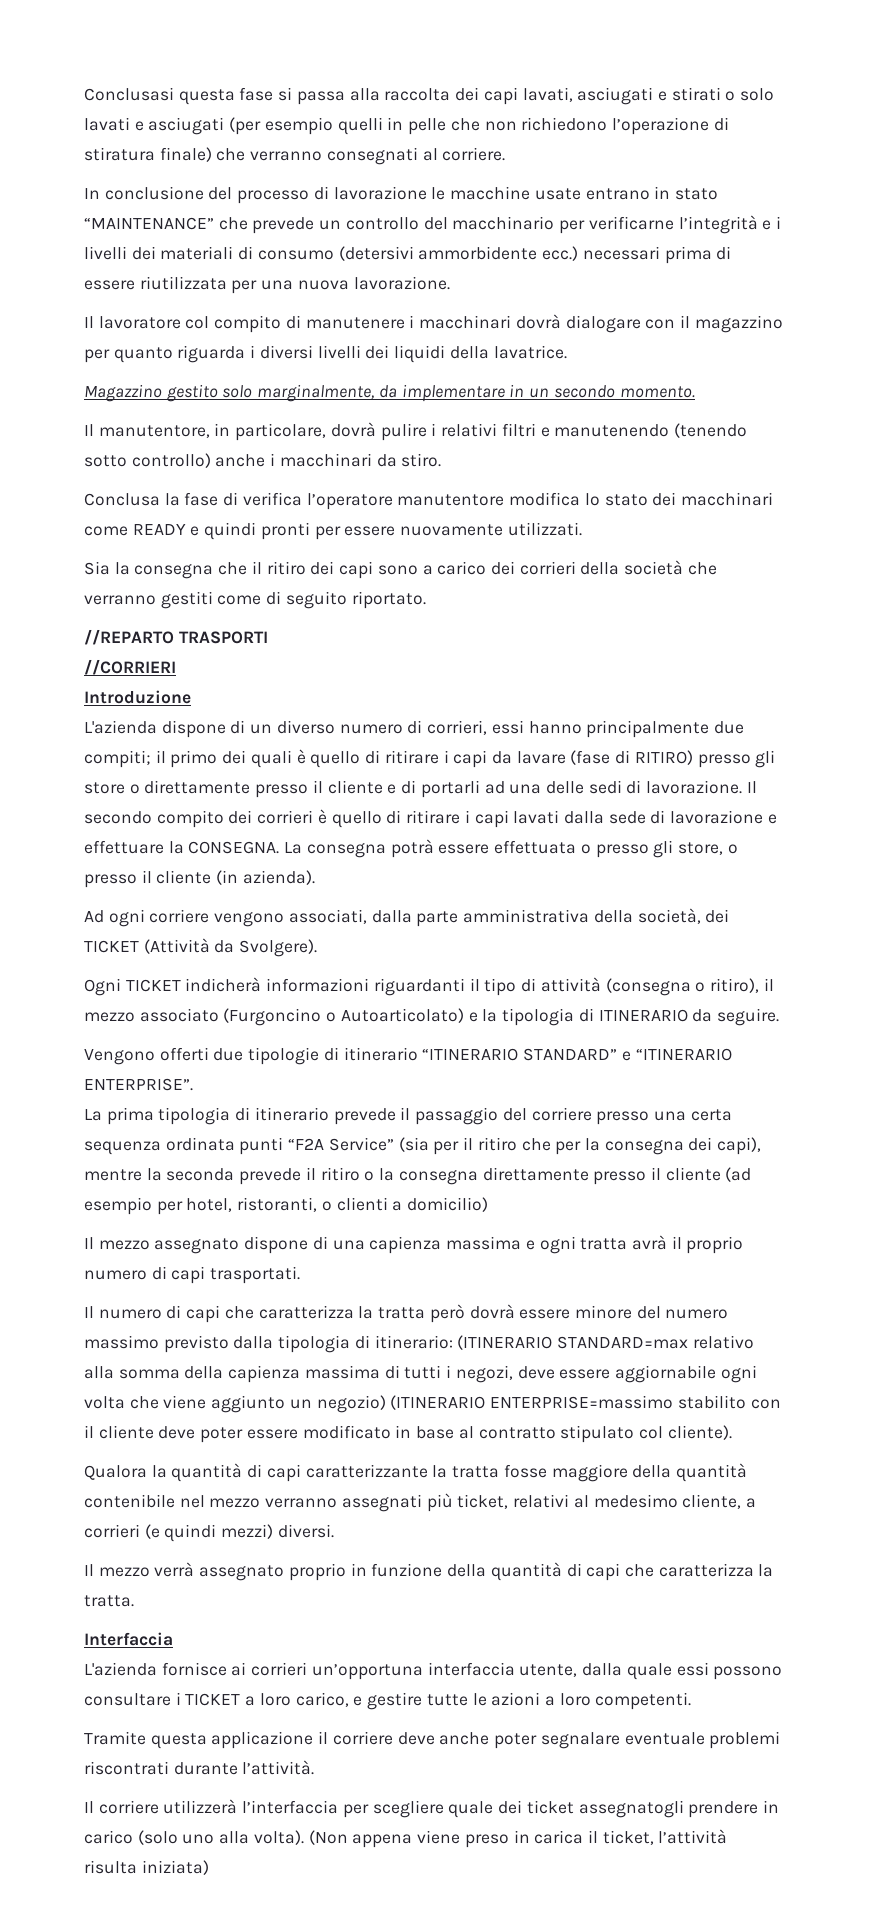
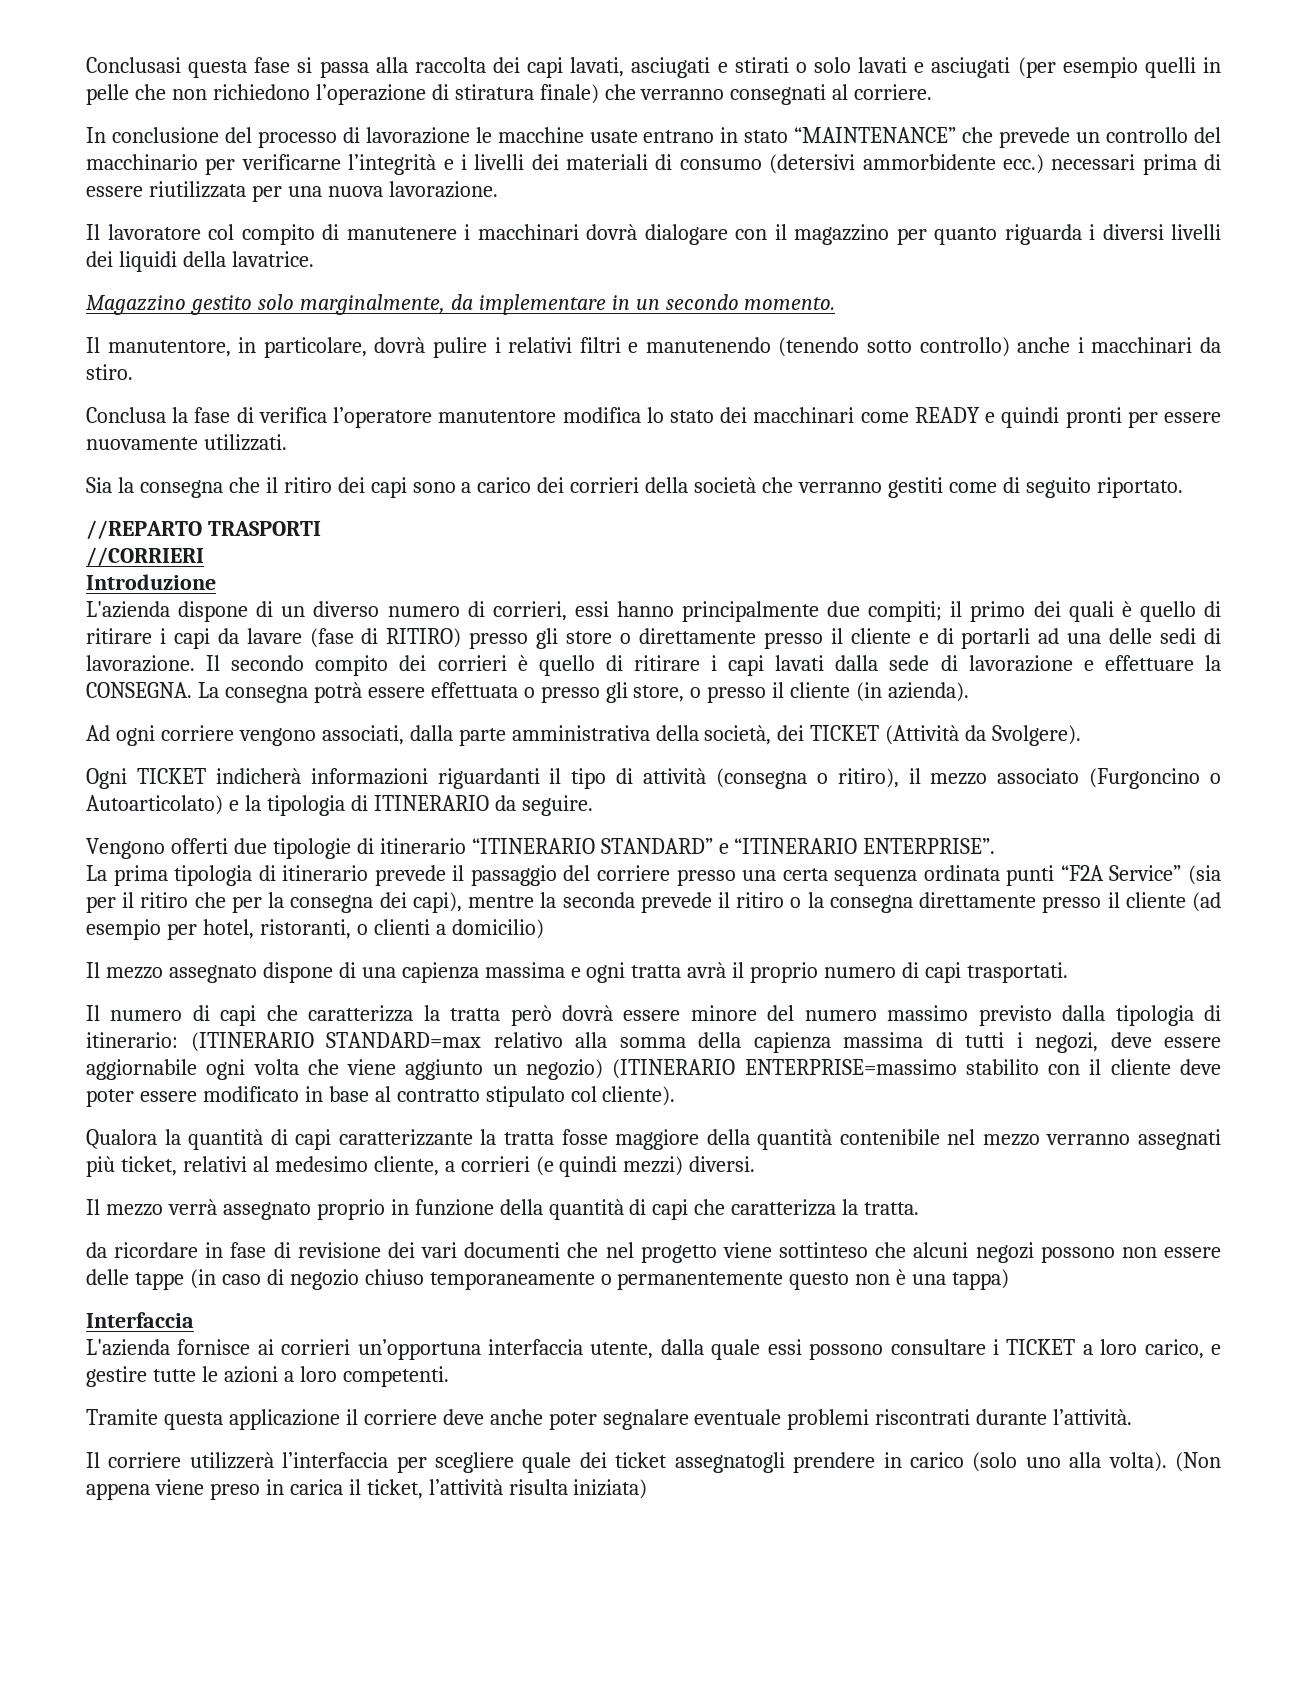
(134, 1601) none -> [86,1242,1221,1263] [86,1269,1010,1290] // da ricordare in fase di revisione dei vari documenti che nel progetto viene sottinteso che alcuni negozi possono non essere delle tappe (in caso di negozio chiuso temporaneamente o permanentemente questo non è una tappa)

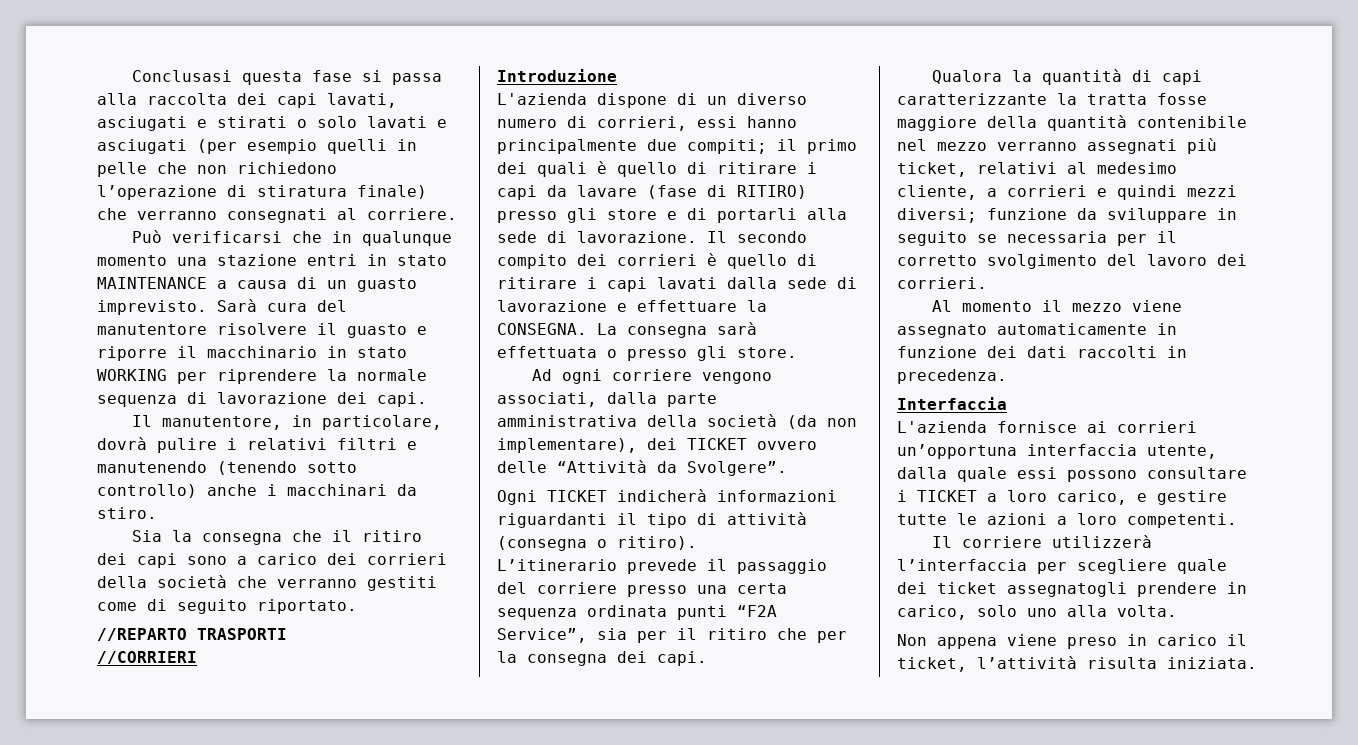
[86,127,1222,148] [86,154,1221,175] [86,181,498,202] [86,224,1221,245] [86,251,314,272] [86,294,836,315] In conclusione del processo di lavorazione le macchine usate entrano in stato “MAINTENANCE” che prevede un controllo del macchinario per verificarne l’integrità e i livelli dei materiali di consumo (detersivi ammorbidente ecc.) necessari prima di essere riutilizzata per una nuova lavorazione. // Il lavoratore col compito di manutenere i macchinari dovrà dialogare con il magazzino per quanto riguarda i diversi livelli dei liquidi della lavatrice. // Magazzino gestito solo marginalmente, da implementare in un secondo momento. -> [132,230,453,246] [97,254,447,266] [97,277,417,292] [97,299,347,315] [97,323,427,338] [97,346,407,361] [97,369,427,384] [97,392,427,407] Può verificarsi che in qualunque momento una stazione entri in stato MAINTENANCE a causa di un guasto imprevisto. Sarà cura del manutentore risolvere il guasto e riporre il macchinario in stato WORKING per riprendere la normale sequenza di lavorazione dei capi.
[86,407,1221,428] [86,434,287,451] // Conclusa la fase di verifica l’operatore manutentore modifica lo stato dei macchinari come READY e quindi pronti per essere nuovamente utilizzati. -> (157, 513) none
[620,628,1197,649] o direttamente presso il cliente e di portarli ad una delle sedi -> [667,208,847,223] [497,231,537,243] e di portarli alla sede
[313,682,425,703] potrà essere -> [717,322,757,335] sarà
[633,682,970,703] store, o presso il cliente (in azienda). -> [737,347,797,358] store.
[704,725,1082,746] società, dei TICKET (Attività da Svolgere). -> [707,414,857,429] [497,438,817,453] [497,460,787,476] società (da non implementare), dei TICKET ovvero delle “Attività da Svolgere”.
[837,768,1221,789] [86,795,593,816] [86,838,996,859] [86,865,369,886] ritiro), il mezzo associato (Furgoncino o Autoarticolato) e la tipologia di ITINERARIO da seguire. // Vengono offerti due tipologie di itinerario “ITINERARIO STANDARD” e “ITINERARIO ENTERPRISE”. // La prima tipologia di itinerario -> [617,536,697,550] [497,559,617,571] ritiro). // L’itinerario
[1109,865,1221,885] Service” (sia -> [497,628,627,643] Service”, sia
[412,892,1222,913] [86,919,544,940] [86,962,1068,983] [86,1005,1221,1026] [86,1032,1221,1053] [86,1059,1222,1080] [86,1086,676,1107] capi), mentre la seconda prevede il ritiro o la consegna direttamente presso il cliente (ad esempio per hotel, ristoranti, o clienti a domicilio) // Il mezzo assegnato dispone di una capienza massima e ogni tratta avrà il proprio numero di capi trasportati. // Il numero di capi che caratterizza la tratta però dovrà essere minore del numero massimo previsto dalla tipologia di itinerario: (ITINERARIO STANDARD=max relativo alla somma della capienza massima di tutti i negozi, deve essere aggiornabile ogni volta che viene aggiunto un negozio) (ITINERARIO ENTERPRISE=massimo stabilito con il cliente deve poter essere modificato in base al contratto stipulato col cliente). -> [657,651,707,666] capi.
[535,1156,756,1177] [86,1199,920,1220] [86,1242,1221,1263] [86,1269,1010,1290] (e quindi mezzi) diversi. // Il mezzo verrà assegnato proprio in funzione della quantità di capi che caratterizza la tratta. // da ricordare in fase di revisione dei vari documenti che nel progetto viene sottinteso che alcuni negozi possono non essere delle tappe (in caso di negozio chiuso temporaneamente o permanentemente questo non è una tappa) -> [1097,185,1237,200] [897,208,1237,223] [897,231,1177,246] [897,254,1247,269] [897,277,987,289] [932,300,1183,312] [897,323,1177,338] [897,346,1187,358] [897,369,1007,384] e quindi mezzi diversi; funzione da sviluppare in seguito se necessaria per il corretto svolgimento del lavoro dei corrieri. // Al momento il mezzo viene assegnato automaticamente in funzione dei dati raccolti in precedenza.
[86,1409,1133,1430] // Tramite questa applicazione il corriere deve anche poter segnalare eventuale problemi riscontrati durante l’attività. -> (1237, 520) none
[909,1452,1221,1472] carico (solo uno alla volta). (Non -> [897,605,1177,620] [897,634,927,646] carico, solo uno alla volta. // Non
[289,1479,343,1495] carica -> [1157,634,1217,646] carico
[573,1479,648,1499] iniziata) -> [1167,657,1257,669] iniziata.

